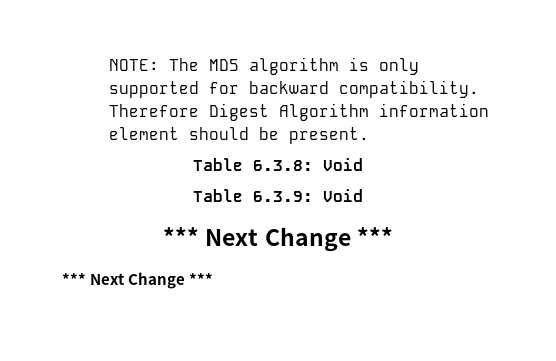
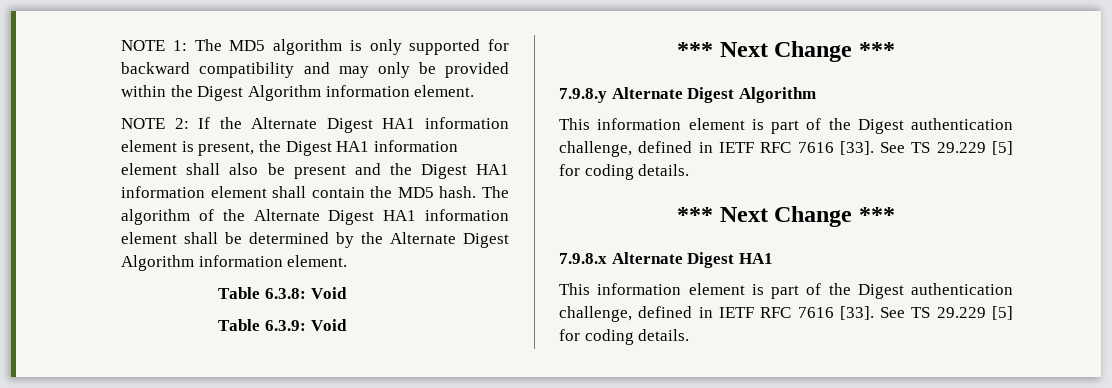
[109,59,160,71] NOTE: -> [121,40,188,51] NOTE 1:
[339,80,480,98] [109,103,490,121] [109,127,370,144] compatibility. Therefore Digest Algorithm information element should be present. -> [199,62,509,78] [121,85,475,101] [121,117,509,133] [121,140,458,156] [121,163,509,179] [121,186,509,198] [121,209,510,225] [121,232,509,248] [121,255,348,271] compatibility and may only be provided within the Digest Algorithm information element. // NOTE 2: If the Alternate Digest HA1 information element is present, the Digest HA1 information element shall also be present and the Digest HA1 information element shall contain the MD5 hash. The algorithm of the Alternate Digest HA1 information element shall be determined by the Alternate Digest Algorithm information element.
[62,272,214,289] *** Next Change *** -> [559,87,816,103] [559,118,1013,134] [559,141,1013,157] [559,164,690,180] [677,206,895,227] [559,252,773,268] [559,283,1013,299] [559,306,1013,322] [559,329,690,345] 7.9.8.y Alternate Digest Algorithm // This information element is part of the Digest authentication challenge, defined in IETF RFC 7616 [33]. See TS 29.229 [5] for coding details. // *** Next Change *** // 7.9.8.x Alternate Digest HA1 // This information element is part of the Digest authentication challenge, defined in IETF RFC 7616 [33]. See TS 29.229 [5] for coding details.

